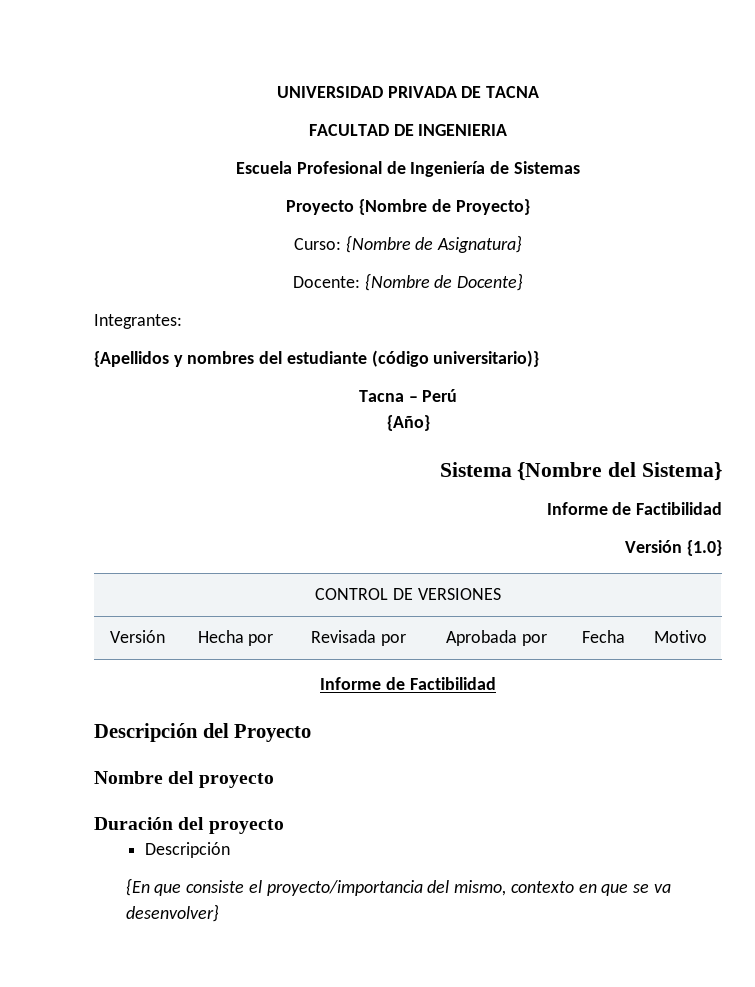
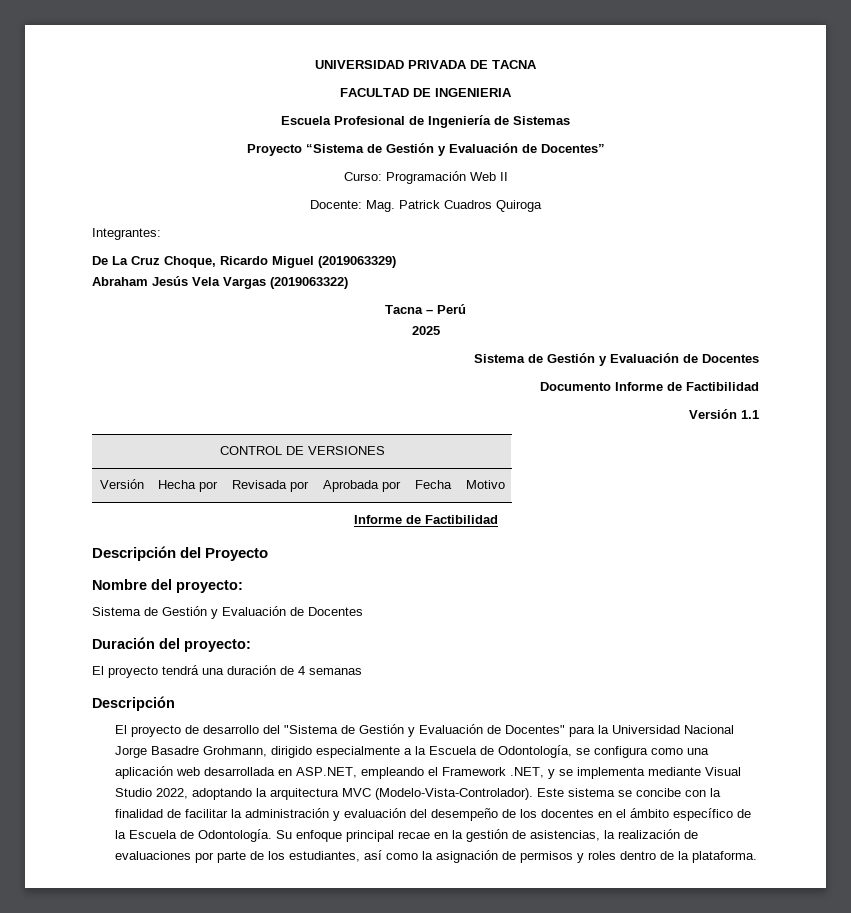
[359,199,530,215] [293,235,523,253] [292,273,524,291] [94,314,182,329] [94,350,540,367] {Nombre de Proyecto} // Curso: {Nombre de Asignatura} // Docente: {Nombre de Docente} // Integrantes: // {Apellidos y nombres del estudiante (código universitario)} -> [305,143,605,156] [343,171,508,184] [310,200,542,212] [92,228,161,240] [92,256,396,268] [92,276,348,289] “Sistema de Gestión y Evaluación de Docentes” // Curso: Programación Web II // Docente: Mag. Patrick Cuadros Quiroga // Integrantes: // De La Cruz Choque, Ricardo Miguel (2019063329) // Abraham Jesús Vela Vargas (2019063322)
[386,415,430,431] [439,462,722,481] {Año} // Sistema {Nombre del Sistema} // -> [411,326,440,335] [474,353,759,366] [540,382,611,391] 2025 // Sistema de Gestión y Evaluación de Docentes // Documento
[687,540,722,556] {1.0} -> [741,410,759,419] 1.1
[198,773,274,788] proyecto -> [176,580,243,593] [92,606,363,619] proyecto: // Sistema de Gestión y Evaluación de Docentes
[208,819,284,834] [144,842,230,858] [125,878,671,896] [125,904,219,922] proyecto // Descripción // {En que consiste el proyecto/importancia del mismo, contexto en que se va desenvolver} -> [184,639,251,652] [92,665,362,678] [92,696,175,711] [114,724,734,737] [114,745,709,758] [114,766,741,779] [114,788,721,800] [114,808,751,821] [114,829,698,842] [114,850,757,863] proyecto: // El proyecto tendrá una duración de 4 semanas // Descripción // El proyecto de desarrollo del "Sistema de Gestión y Evaluación de Docentes" para la Universidad Nacional Jorge Basadre Grohmann, dirigido especialmente a la Escuela de Odontología, se configura como una aplicación web desarrollada en ASP.NET, empleando el Framework .NET, y se implementa mediante Visual Studio 2022, adoptando la arquitectura MVC (Modelo-Vista-Controlador). Este sistema se concibe con la finalidad de facilitar la administración y evaluación del desempeño de los docentes en el ámbito específico de la Escuela de Odontología. Su enfoque principal recae en la gestión de asistencias, la realización de evaluaciones por parte de los estudiantes, así como la asignación de permisos y roles dentro de la plataforma.

